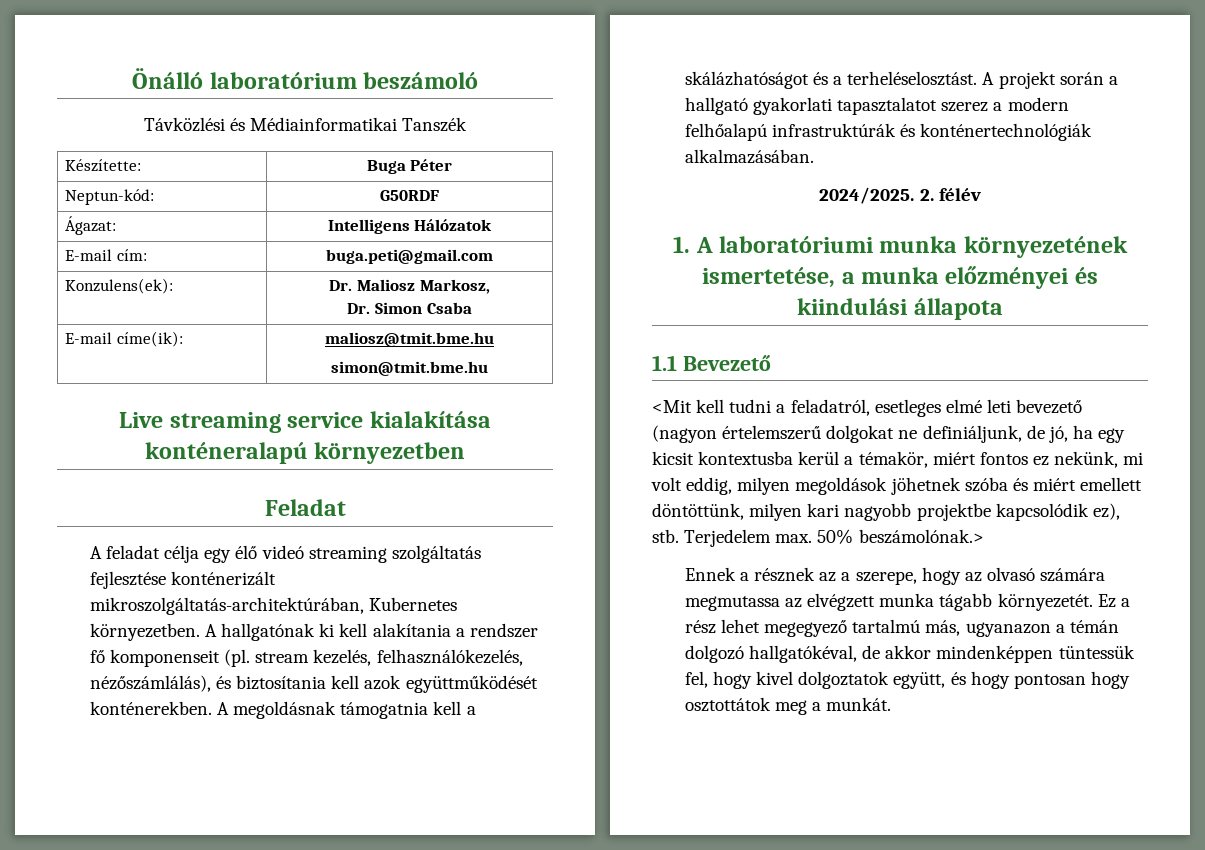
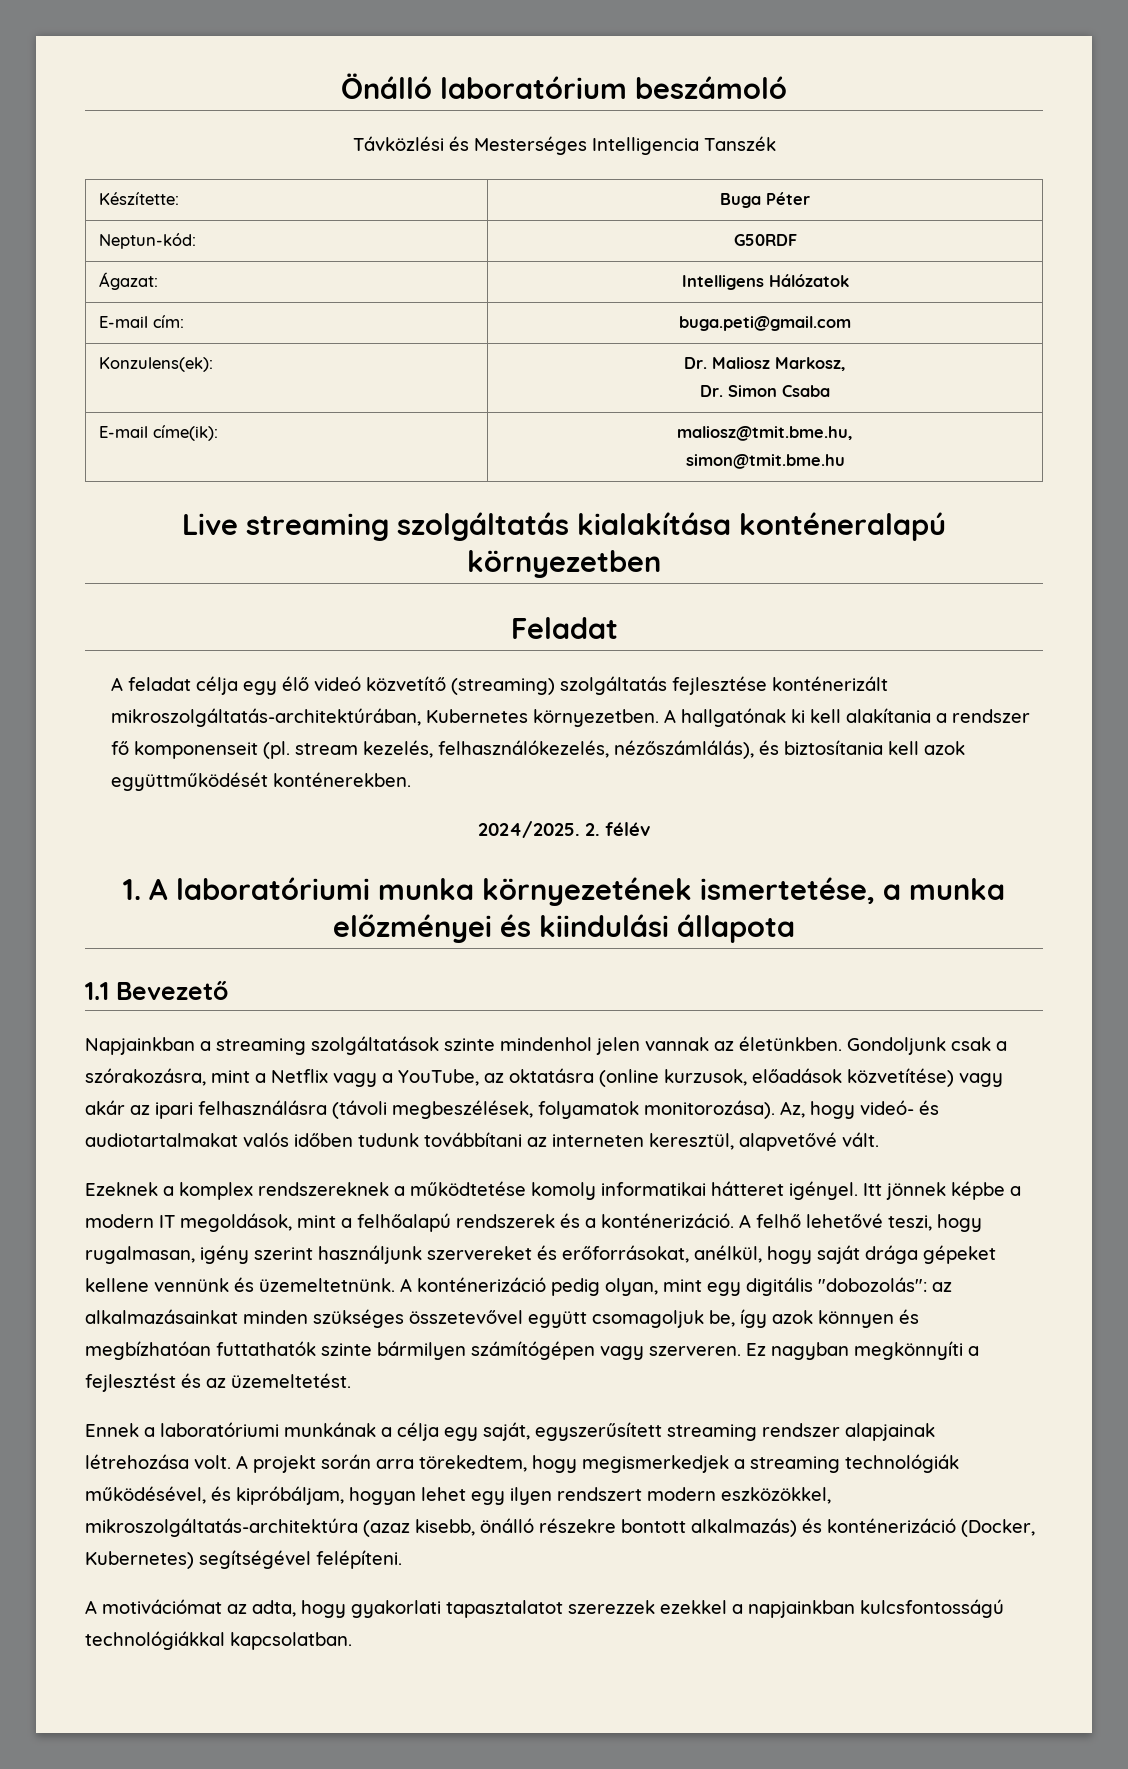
[250,117,398,131] Médiainformatikai -> [473,136,699,155] Mesterséges Intelligencia
[325,332,494,347] maliosz@tmit.bme.hu -> [676,426,853,441] maliosz@tmit.bme.hu,
[287,412,364,428] service -> [397,512,569,541] szolgáltatás
[308,546,387,563] streaming -> [365,676,555,695] közvetítő (streaming)
[217,701,476,719] [684,71,1118,89] [684,97,1069,115] [684,123,1093,141] [684,149,814,164] A megoldásnak támogatnia kell a skálázhatóságot és a terheléselosztást. A projekt során a hallgató gyakorlati tapasztalatot szerez a modern felhőalapú infrastruktúrák és konténertechnológiák alkalmazásában. -> (411, 779) none
[652,399,1083,417] [652,425,1126,443] [652,451,1144,468] [651,477,1143,495] [652,503,1120,521] [652,529,984,547] [684,567,1106,585] [684,593,1130,611] [684,619,1119,637] [684,645,1135,663] [684,671,1130,689] [684,697,892,715] <Mit kell tudni a feladatról, esetleges elmé leti bevezető (nagyon értelemszerű dolgokat ne definiáljunk, de jó, ha egy kicsit kontextusba kerül a témakör, miért fontos ez nekünk, mi volt eddig, milyen megoldások jöhetnek szóba és miért emellett döntöttünk, milyen kari nagyobb projektbe kapcsolódik ez), stb. Terjedelem max. 50% beszámolónak.> // Ennek a résznek az a szerepe, hogy az olvasó számára megmutassa az elvégzett munka tágabb környezetét. Ez a rész lehet megegyező tartalmú más, ugyanazon a témán dolgozó hallgatókéval, de akkor mindenképpen tüntessük fel, hogy kivel dolgoztatok együtt, és hogy pontosan hogy osztottátok meg a munkát. -> [85,1036,1007,1055] [85,1068,1003,1087] [85,1100,939,1119] [85,1132,879,1151] [85,1181,1021,1200] [85,1213,982,1232] [85,1245,996,1264] [85,1277,952,1296] [85,1309,919,1328] [85,1341,979,1360] [85,1373,351,1392] [85,1422,935,1441] [85,1454,959,1473] [85,1486,831,1505] [85,1518,1035,1537] [85,1550,402,1569] [85,1599,1004,1618] [85,1631,352,1650] Napjainkban a streaming szolgáltatások szinte mindenhol jelen vannak az életünkben. Gondoljunk csak a szórakozásra, mint a Netflix vagy a YouTube, az oktatásra (online kurzusok, előadások közvetítése) vagy akár az ipari felhasználásra (távoli megbeszélések, folyamatok monitorozása). Az, hogy videó- és audiotartalmakat valós időben tudunk továbbítani az interneten keresztül, alapvetővé vált. // Ezeknek a komplex rendszereknek a működtetése komoly informatikai hátteret igényel. Itt jönnek képbe a modern IT megoldások, mint a felhőalapú rendszerek és a konténerizáció. A felhő lehetővé teszi, hogy rugalmasan, igény szerint használjunk szervereket és erőforrásokat, anélkül, hogy saját drága gépeket kellene vennünk és üzemeltetnünk. A konténerizáció pedig olyan, mint egy digitális "dobozolás": az alkalmazásainkat minden szükséges összetevővel együtt csomagoljuk be, így azok könnyen és megbízhatóan futtathatók szinte bármilyen számítógépen vagy szerveren. Ez nagyban megkönnyíti a fejlesztést és az üzemeltetést. // Ennek a laboratóriumi munkának a célja egy saját, egyszerűsített streaming rendszer alapjainak létrehozása volt. A projekt során arra törekedtem, hogy megismerkedjek a streaming technológiák működésével, és kipróbáljam, hogyan lehet egy ilyen rendszert modern eszközökkel, mikroszolgáltatás-architektúra (azaz kisebb, önálló részekre bontott alkalmazás) és konténerizáció (Docker, Kubernetes) segítségével felépíteni. // A motivációmat az adta, hogy gyakorlati tapasztalatot szerezzek ezekkel a napjainkban kulcsfontosságú technológiákkal kapcsolatban.

